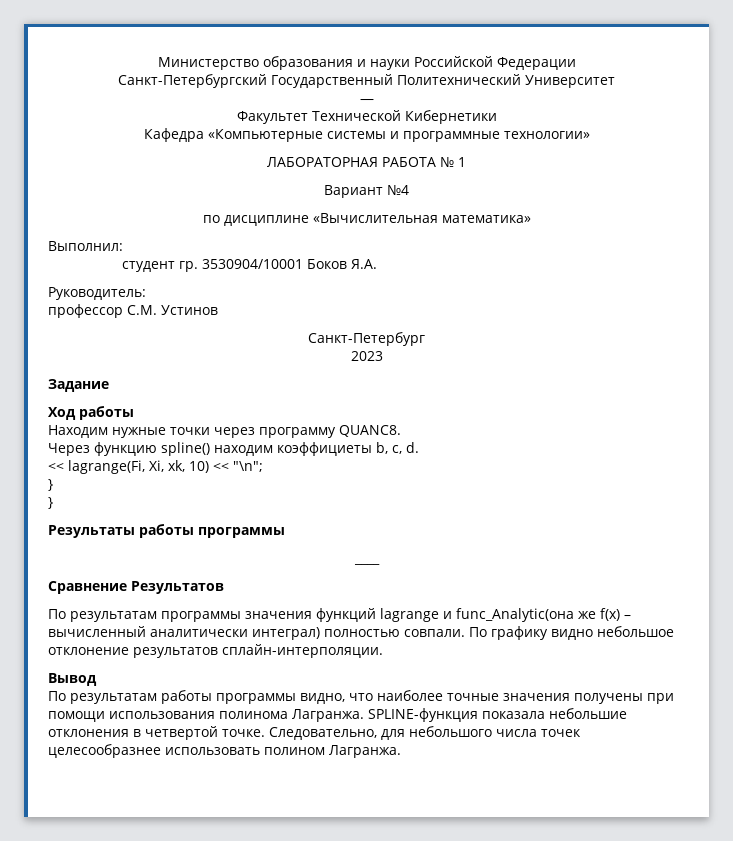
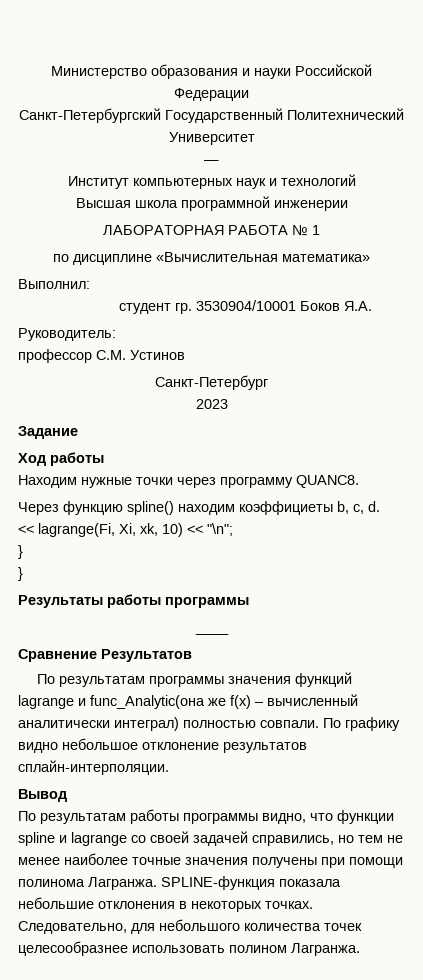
[236,110,497,124] [143,128,590,142] Факультет Технической Кибернетики // Кафедра «Компьютерные системы и программные технологии» -> [67,174,356,189] [75,196,348,211] Институт компьютерных наук и технологий // Высшая школа программной инженерии
[324,185,409,198] // Вариант №4 -> (320, 230) none
(373, 697) none -> [337,810,394,824] [18,831,403,846] [18,857,60,865] функции spline и lagrange со своей задачей справились, но тем не менее
[109,711,215,719] использования -> (403, 862) none
[145,726,265,740] четвертой точке. -> [191,901,313,912] некоторых точках.
[496,729,537,737] числа -> [244,923,321,931] количества

